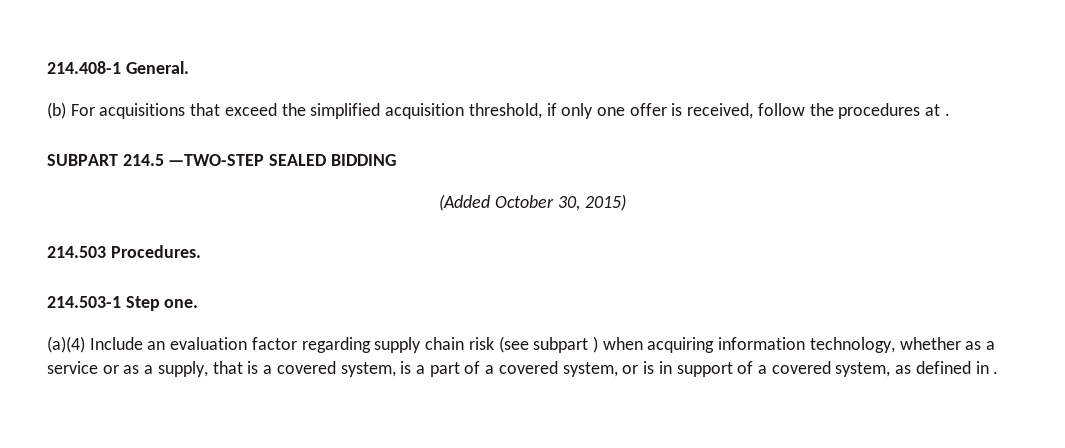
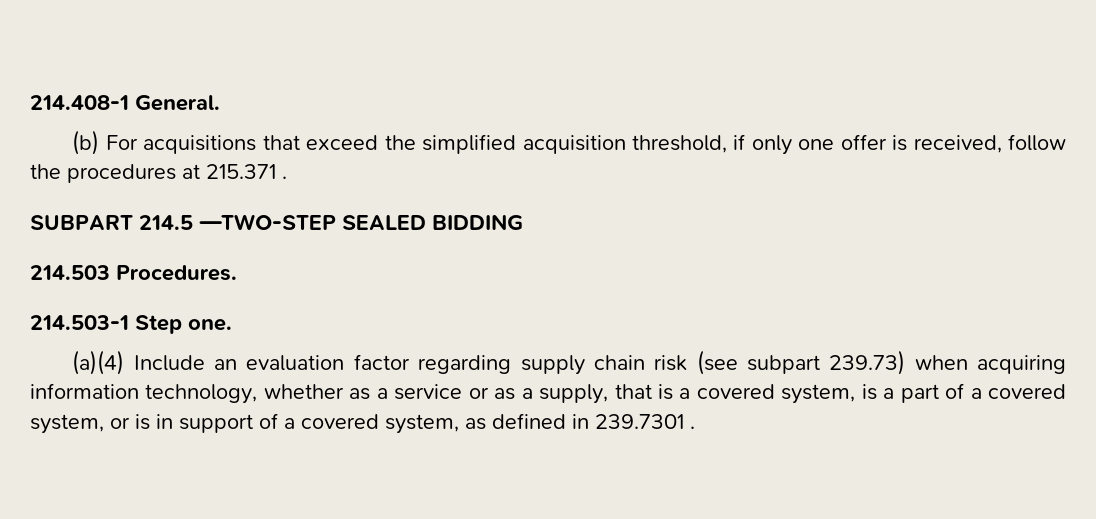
(941, 110) none -> [206,164,276,179] 215.371
[439,194,626,211] // (Added October 30, 2015) -> (523, 222) none
[592,336,598,353] ) -> [829,350,906,375] 239.73)
(989, 367) none -> [595,414,684,429] 239.7301

